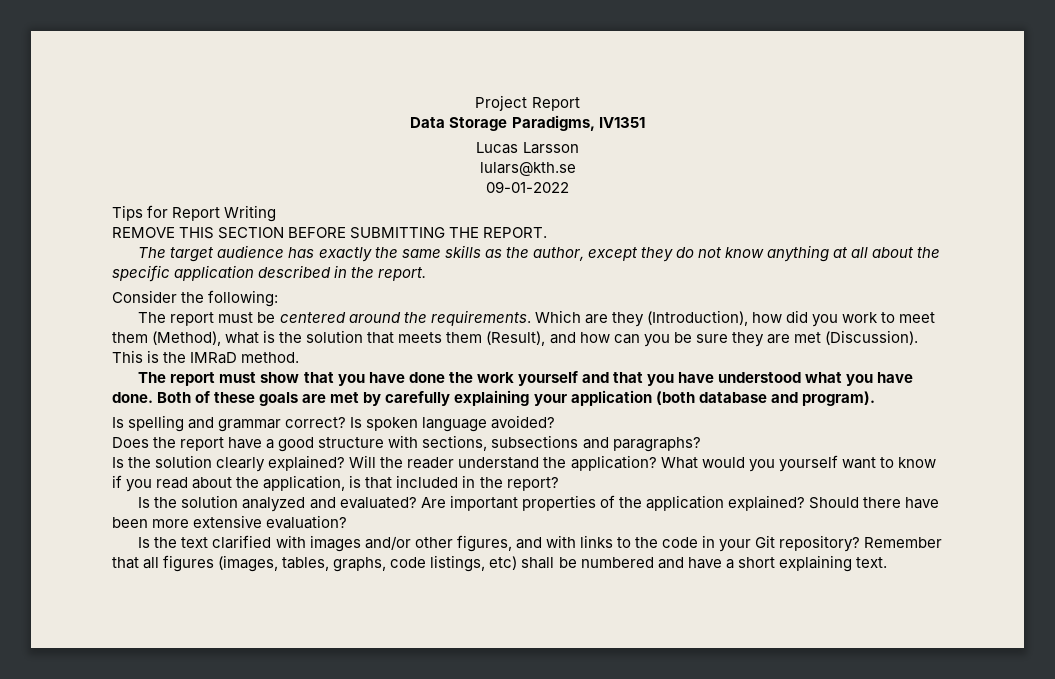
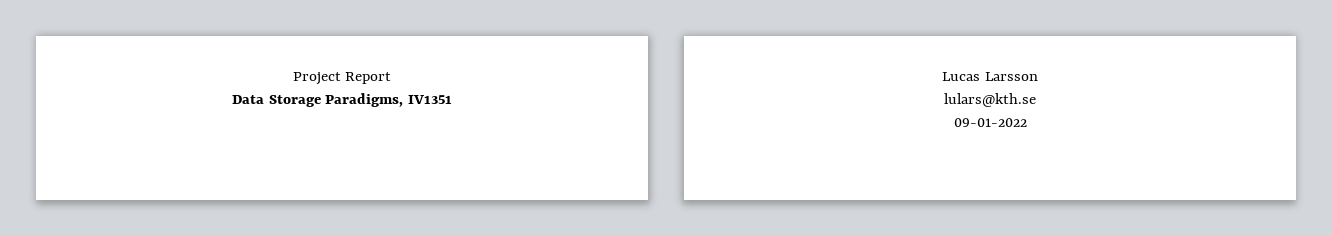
[112,205,277,222] [112,227,548,239] [138,245,941,262] [112,265,427,282] [112,290,279,307] [138,310,936,327] [112,330,918,347] [112,350,300,364] [138,371,914,386] [112,390,875,406] [112,415,556,432] [112,435,701,452] [112,455,936,472] [112,475,559,492] [138,495,940,512] [112,515,348,529] [138,535,943,552] [112,555,887,572] // Tips for Report Writing // REMOVE THIS SECTION BEFORE SUBMITTING THE REPORT. // The target audience has exactly the same skills as the author, except they do not know anything at all about the specific application described in the report. // Consider the following: // The report must be centered around the requirements. Which are they (Introduction), how did you work to meet them (Method), what is the solution that meets them (Result), and how can you be sure they are met (Discussion). This is the IMRaD method. // The report must show that you have done the work yourself and that you have understood what you have done. Both of these goals are met by carefully explaining your application (both database and program). // Is spelling and grammar correct? Is spoken language avoided? // Does the report have a good structure with sections, subsections and paragraphs? // Is the solution clearly explained? Will the reader understand the application? What would you yourself want to know if you read about the application, is that included in the report? // Is the solution analyzed and evaluated? Are important properties of the application explained? Should there have been more extensive evaluation? // Is the text clarified with images and/or other figures, and with links to the code in your Git repository? Remember that all figures (images, tables, graphs, code listings, etc) shall be numbered and have a short explaining text. -> (1027, 122) none

